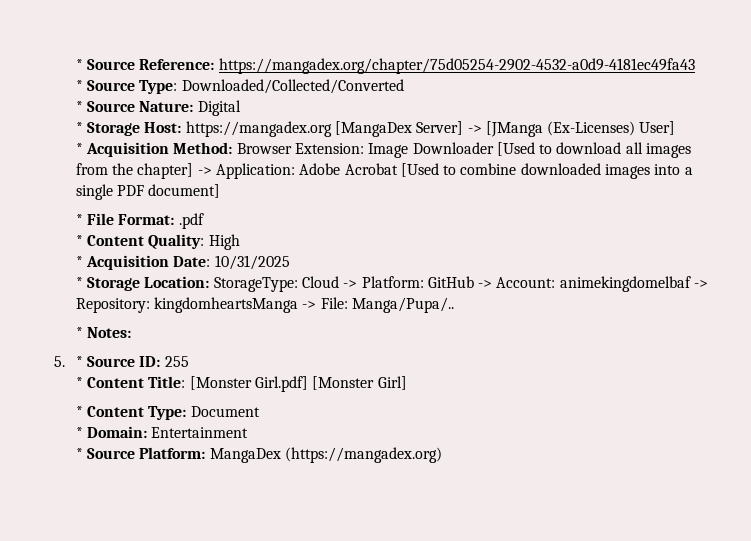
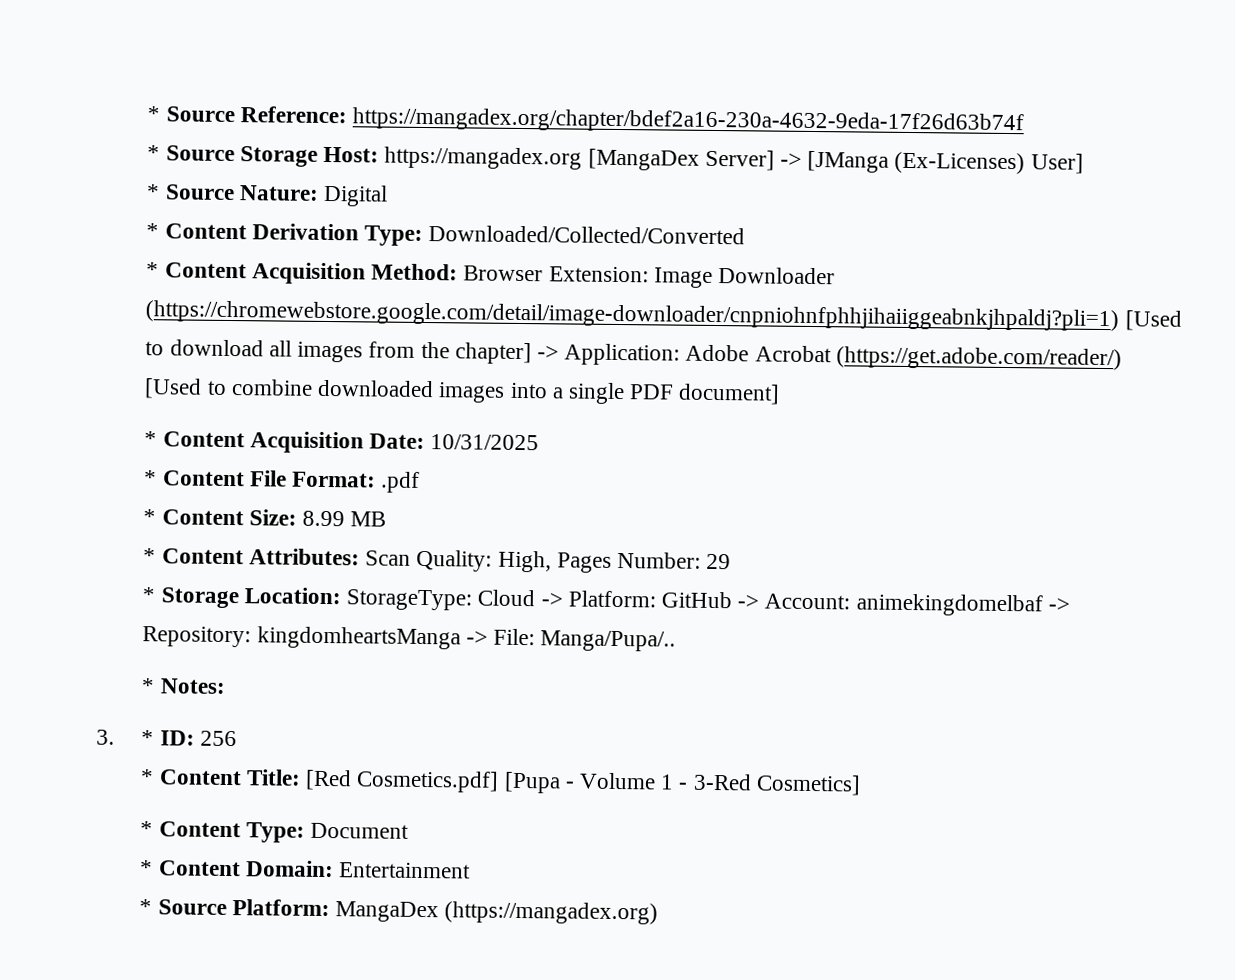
[218,58,695,74] [75,79,404,94] [75,100,241,116] [75,122,83,133] https://mangadex.org/chapter/75d05254-2902-4532-a0d9-4181ec49fa43 // * Source Type: Downloaded/Collected/Converted // * Source Nature: Digital // * -> [352,107,1025,136] [147,145,235,162] https://mangadex.org/chapter/bdef2a16-230a-4632-9eda-17f26d63b74f // * Source
(83, 148) none -> [164,184,389,207] [146,223,746,246] [146,262,247,279] Source Nature: Digital // * Content Derivation Type: Downloaded/Collected/Converted // * Content
(494, 148) none -> [145,300,1120,332] (https://chromewebstore.google.com/detail/image-downloader/cnpniohnfphhjihaiiggeabnkjhpaldj?pli=1)
(398, 169) none -> [835,346,1122,371] (https://get.adobe.com/reader/)
(83, 219) none -> [162,431,540,454] [144,470,245,487] Content Acquisition Date: 10/31/2025 // * Content
[148,234,240,250] [75,255,290,270] Quality: High // * Acquisition Date: 10/31/2025 -> [248,509,387,527] [143,548,732,573] Size: 8.99 MB // * Content Attributes: Scan Quality: High, Pages Number: 29
[53,356,189,367] [75,376,407,392] 5. * Source ID: 255 // * Content Title: [Monster Girl.pdf] [Monster Girl] -> [96,729,237,747] [140,769,861,796] 3. * ID: 256 // * Content Title: [Red Cosmetics.pdf] [Pupa - Volume 1 - 3-Red Cosmetics]
(83, 432) none -> [158,860,241,877] Content

